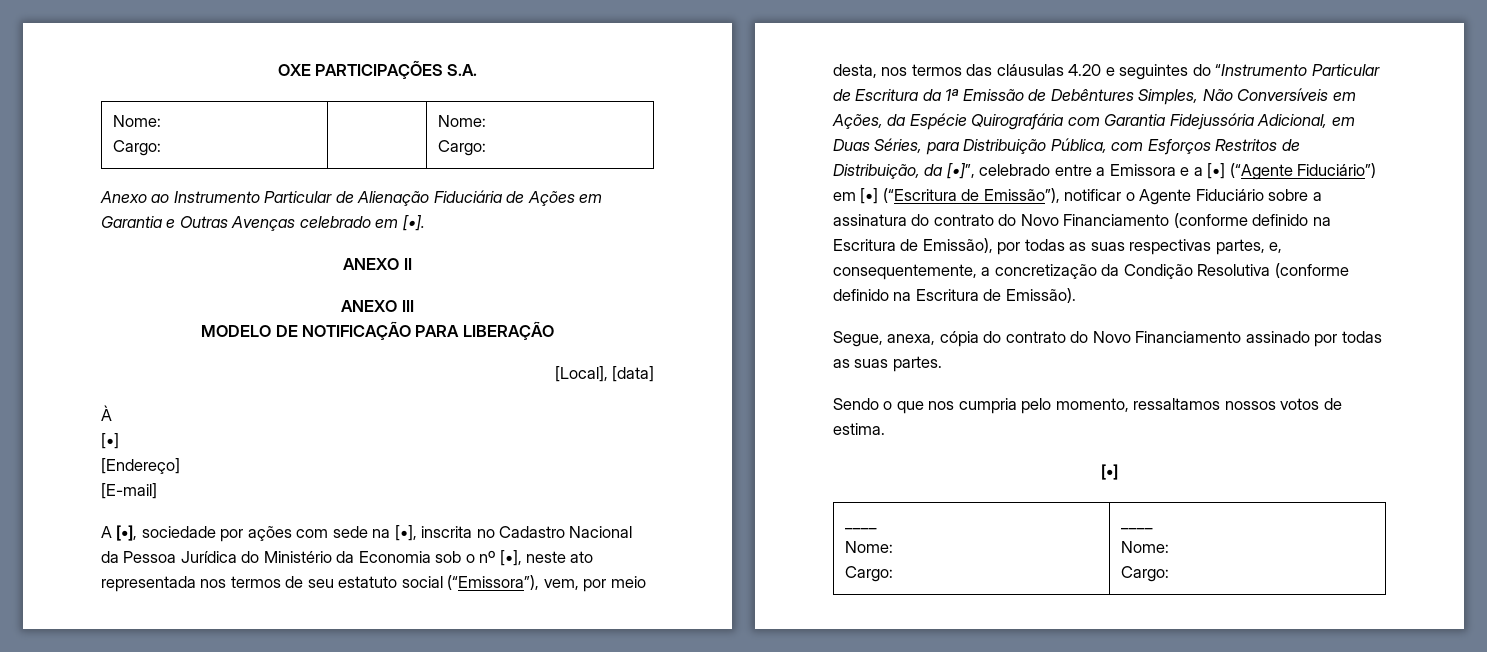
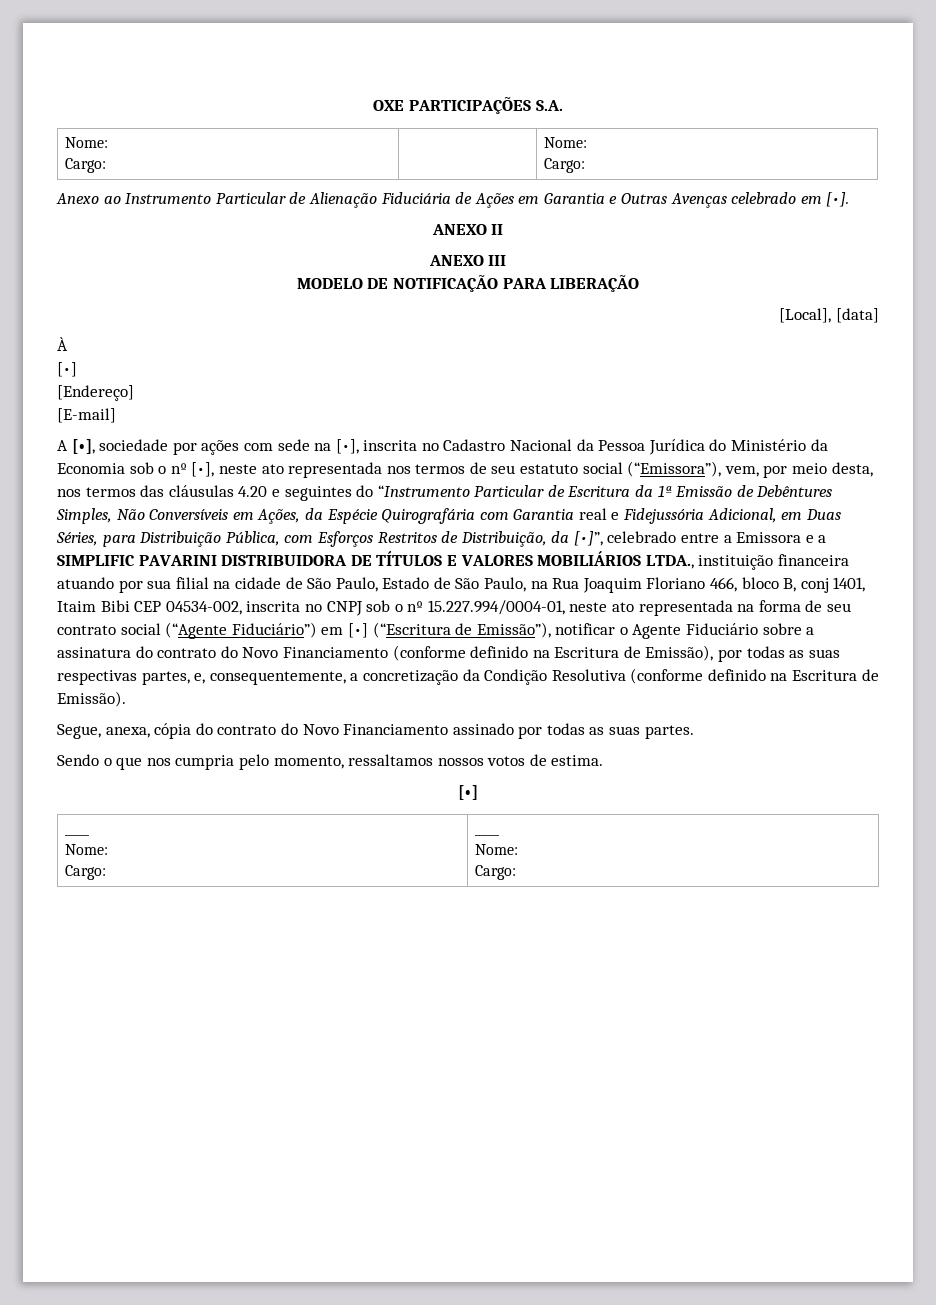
(1166, 120) none -> [578,508,620,520] real e
[1207,163,1226,179] [•] -> [57,551,849,570] [57,577,866,593] [57,600,852,616] [57,623,161,635] SIMPLIFIC PAVARINI DISTRIBUIDORA DE TÍTULOS E VALORES MOBILIÁRIOS LTDA., instituição financeira atuando por sua filial na cidade de São Paulo, Estado de São Paulo, na Rua Joaquim Floriano 466, bloco B, conj 1401, Itaim Bibi CEP 04534-002, inscrita no CNPJ sob o nº 15.227.994/0004-01, neste ato representada na forma de seu contrato social

